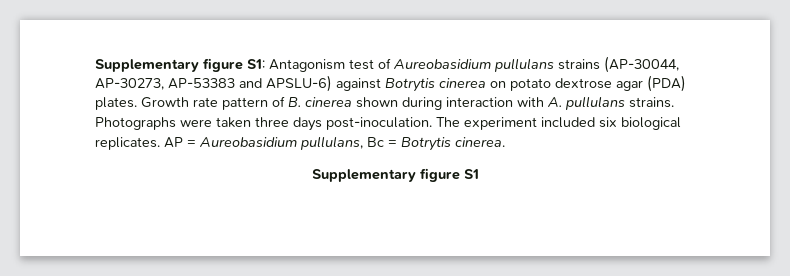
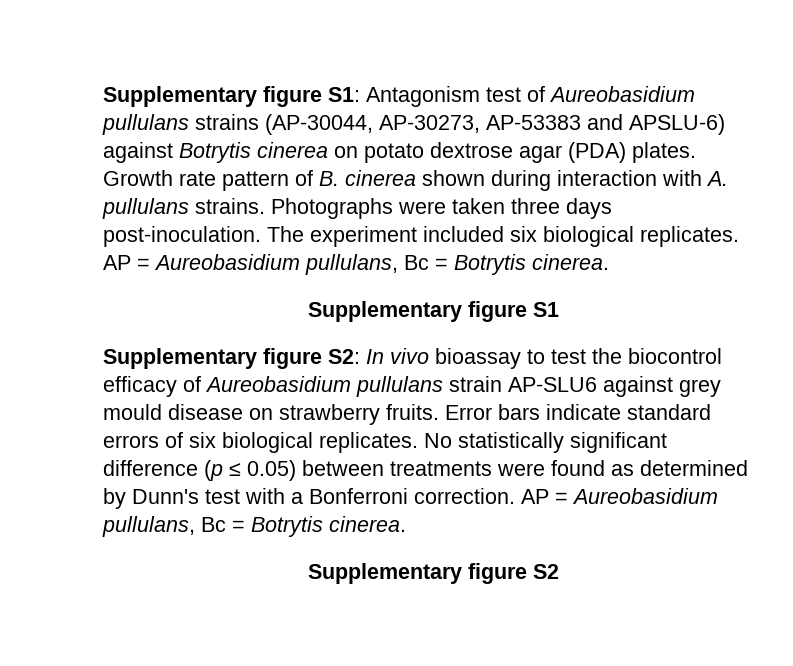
(479, 174) none -> [103,348,722,369] [103,376,721,397] [103,404,711,425] [103,432,667,453] [103,460,748,481] [103,488,718,509] [102,516,406,537] [308,563,559,584] // Supplementary figure S2: In vivo bioassay to test the biocontrol efficacy of Aureobasidium pullulans strain AP-SLU6 against grey mould disease on strawberry fruits. Error bars indicate standard errors of six biological replicates. No statistically significant difference (p ≤ 0.05) between treatments were found as determined by Dunn's test with a Bonferroni correction. AP = Aureobasidium pullulans, Bc = Botrytis cinerea. // Supplementary figure S2

